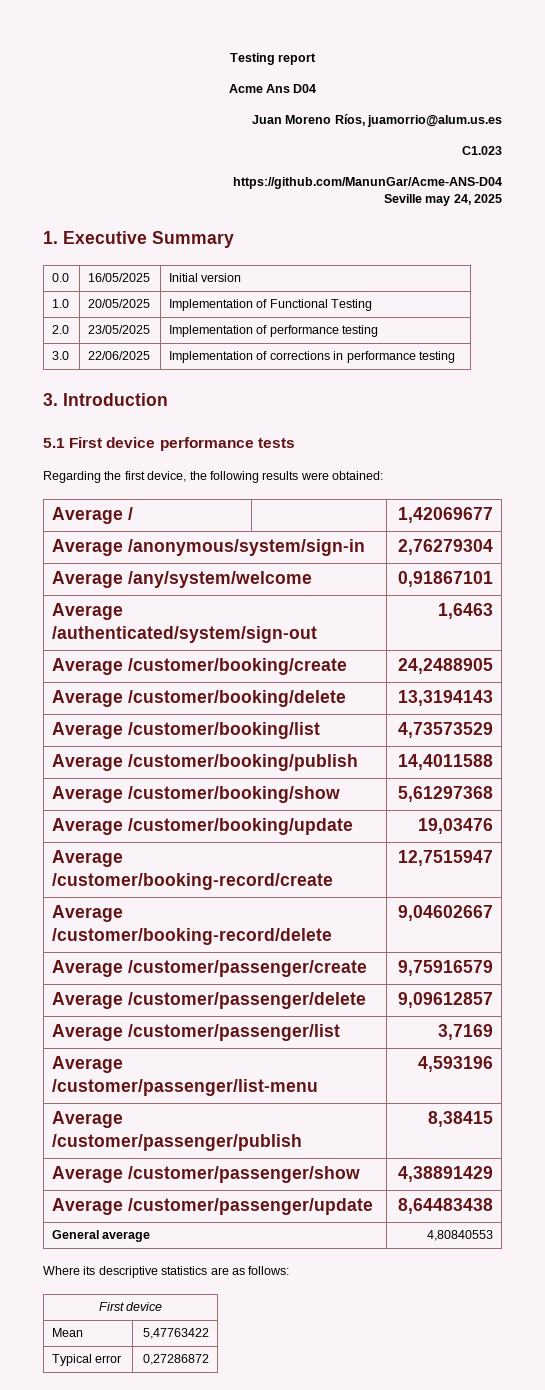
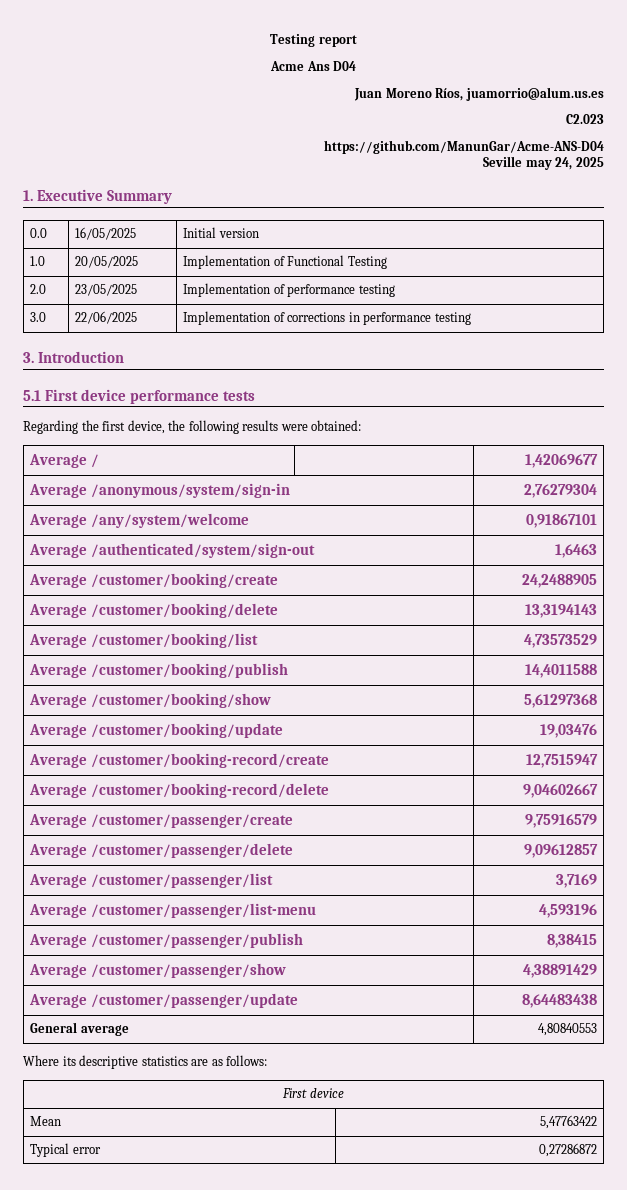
[462,146,502,155] C1.023 -> [566,114,604,124] C2.023

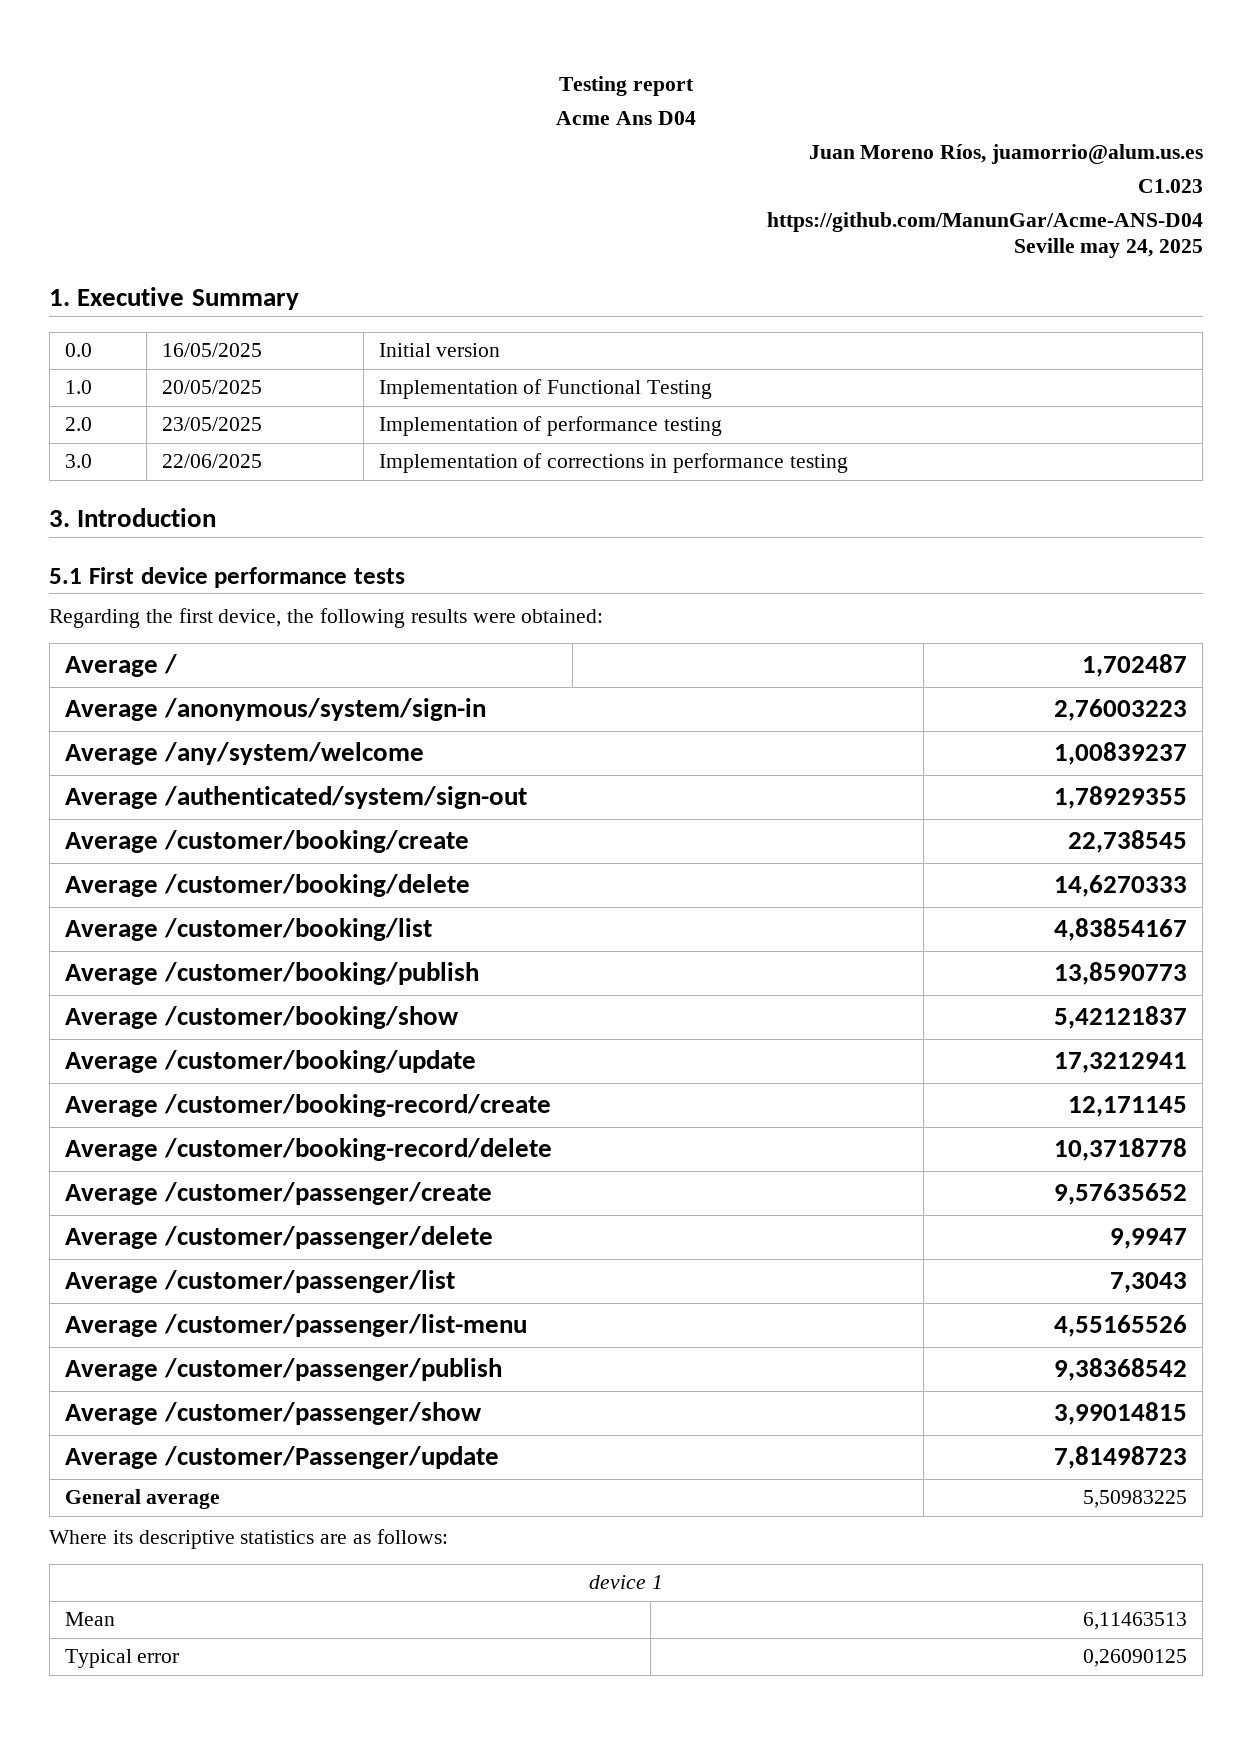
[566,114,604,124] C2.023 -> [1138,179,1203,193] C1.023
[524,454,598,468] 1,42069677 -> [1082,654,1188,677] 1,702487
[523,484,597,498] 2,76279304 -> [1054,699,1188,721] 2,76003223
[525,514,597,528] 0,91867101 -> [1054,742,1188,765] 1,00839237
[554,544,597,558] 1,6463 -> [1054,786,1188,809] 1,78929355
[521,574,597,588] 24,2488905 -> [1068,830,1188,853] 22,738545
[524,604,597,618] 13,3194143 -> [1054,875,1188,897] 14,6270333
[523,634,597,648] 4,73573529 -> [1054,918,1188,941] 4,83854167
[524,664,597,678] 14,4011588 -> [1054,962,1188,985] 13,8590773
[523,694,597,708] 5,61297368 -> [1054,1006,1188,1029] 5,42121837
[539,724,597,738] 19,03476 -> [1054,1052,1188,1073] 17,3212941
[525,754,598,768] 12,7515947 -> [1068,1096,1188,1117] 12,171145
[522,784,598,798] 9,04602667 -> [1054,1138,1188,1161] 10,3718778
[524,814,597,828] 9,75916579 -> [1054,1183,1188,1205] 9,57635652
[523,844,598,858] 9,09612857 -> [1110,1228,1188,1249] 9,9947
[555,874,597,888] 3,7169 -> [1110,1272,1188,1293] 7,3043
[538,904,597,918] 4,593196 -> [1054,1315,1188,1337] 4,55165526
[546,934,597,948] 8,38415 -> [1054,1358,1188,1381] 9,38368542
[522,964,597,978] [29,993,299,1008] [521,994,597,1008] 4,38891429 // Average /customer/passenger/update | 8,64483438 -> [1054,1402,1188,1425] [64,1446,499,1469] [1054,1446,1188,1469] 3,99014815 // Average /customer/Passenger/update | 7,81498723
[537,1023,597,1036] 4,80840553 -> [1083,1490,1188,1508] 5,50983225
[282,1088,344,1098] First device -> [589,1575,663,1589] device 1
[539,1115,597,1129] 5,47763422 -> [1083,1612,1188,1630] 6,11463513
[538,1143,597,1157] 0,27286872 -> [1083,1649,1188,1667] 0,26090125

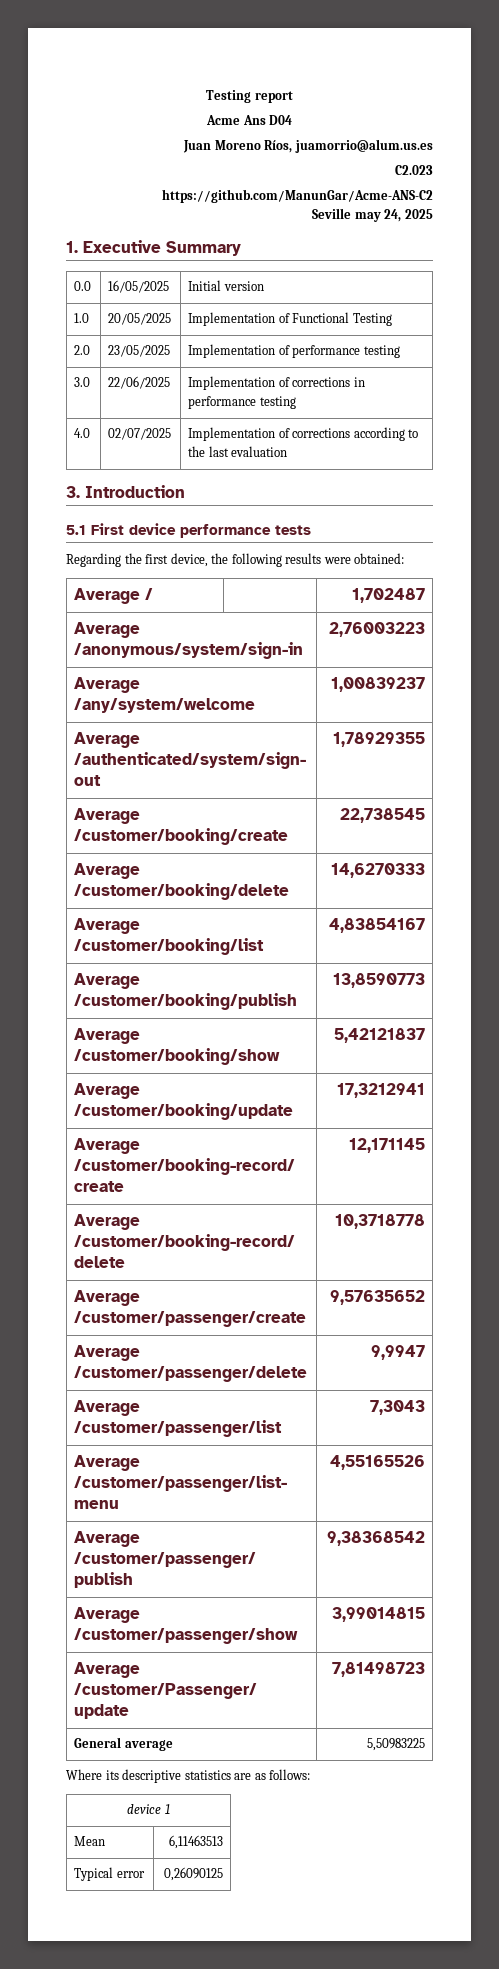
[1138,179,1203,193] [767,212,1203,232] C1.023 // https://github.com/ManunGar/Acme-ANS-D04 -> [395,165,433,175] [162,189,433,203] C2.023 // https://github.com/ManunGar/Acme-ANS-C2
(848, 463) none -> [74,428,91,438] [108,428,172,440] [188,427,419,441] [188,446,288,457] // 4.0 | 02/07/2025 | Implementation of corrections according to the last evaluation

